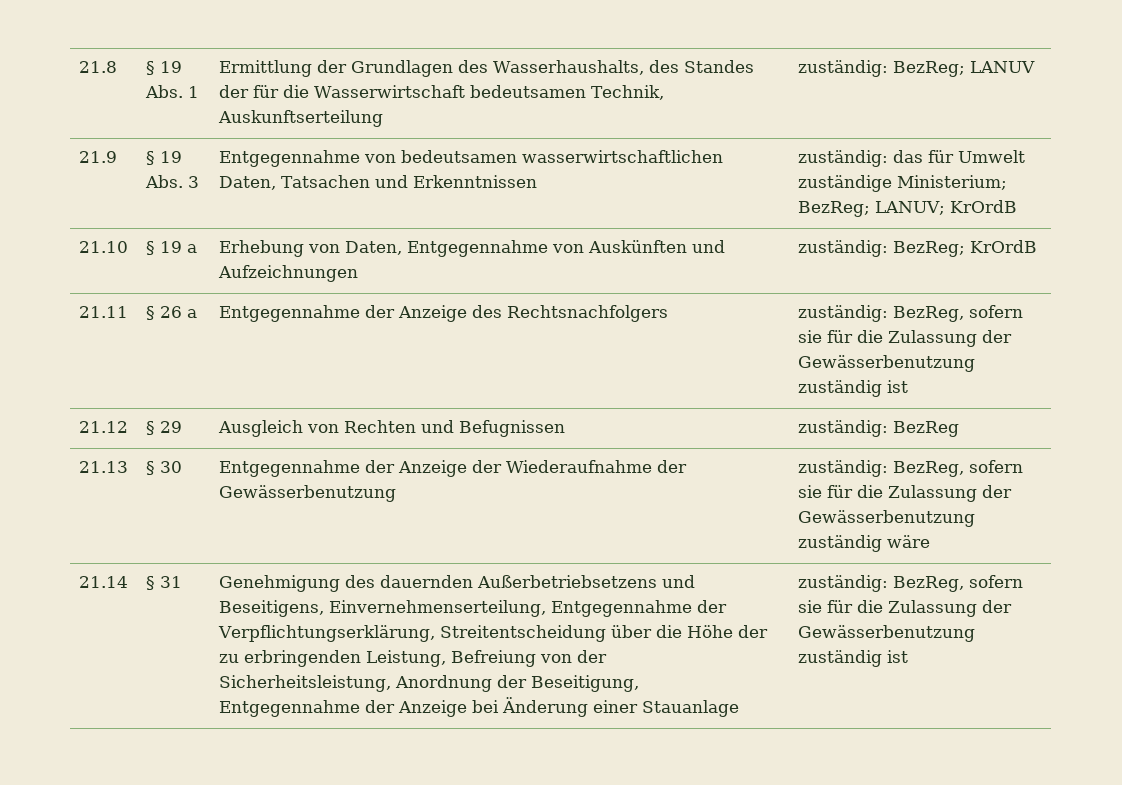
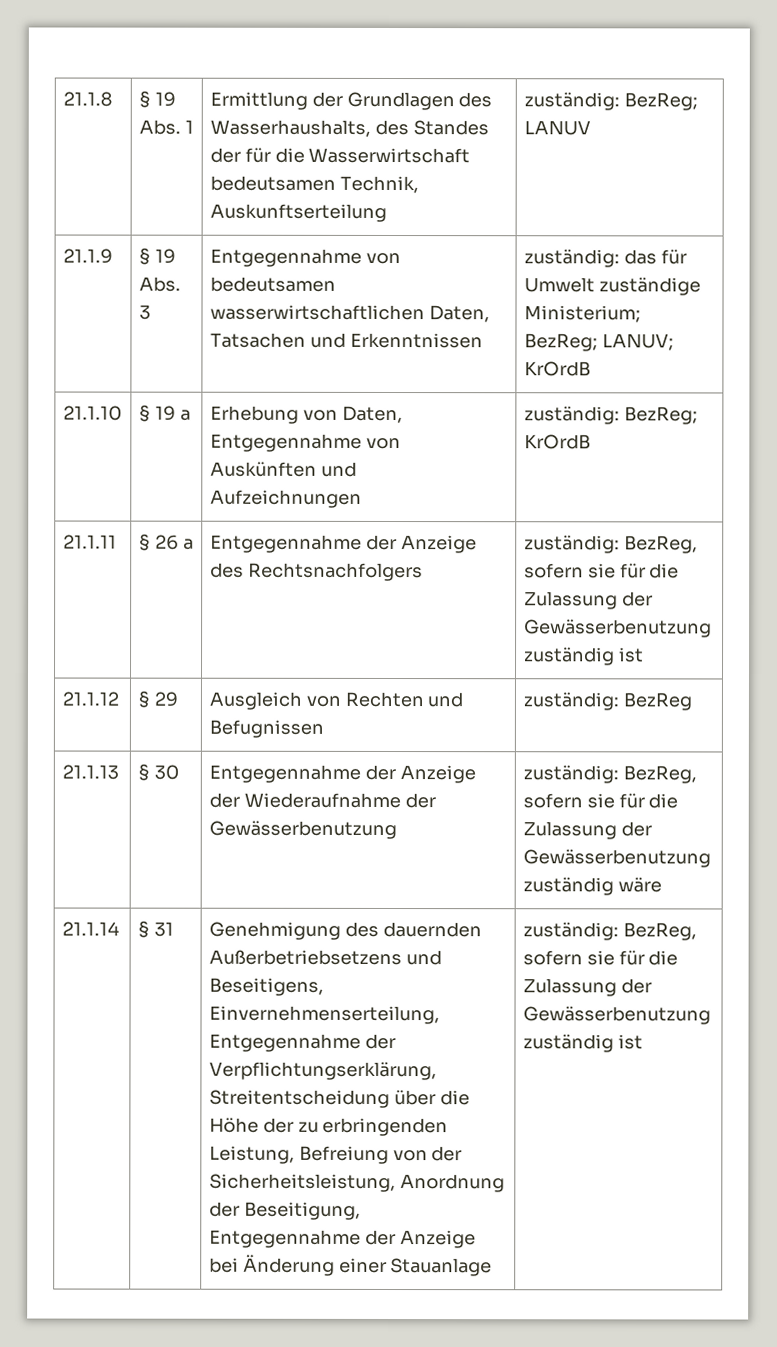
[78,61,117,73] 21.8 -> [62,91,112,107] 21.1.8
[78,151,117,163] 21.9 -> [62,248,113,264] 21.1.9
[78,241,128,253] 21.10 -> [62,405,122,421] 21.1.10
[78,306,128,318] 21.11 -> [62,534,117,549] 21.1.11
[78,421,128,433] 21.12 -> [61,691,119,706] 21.1.12
[78,461,128,473] 21.13 -> [61,764,119,780] 21.1.13
[78,576,128,588] 21.14 -> [61,921,120,936] 21.1.14

